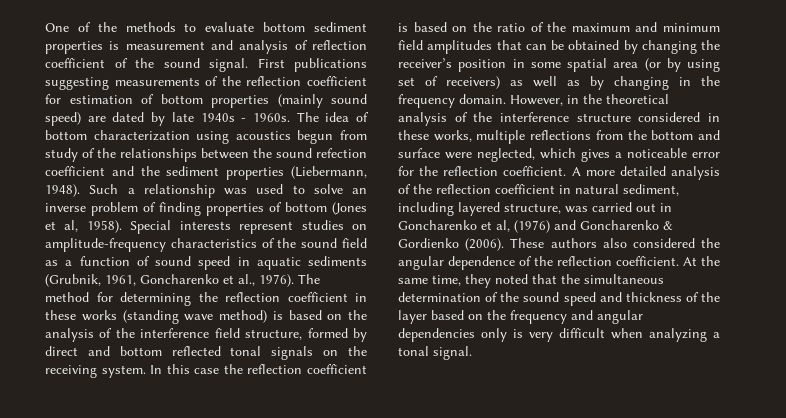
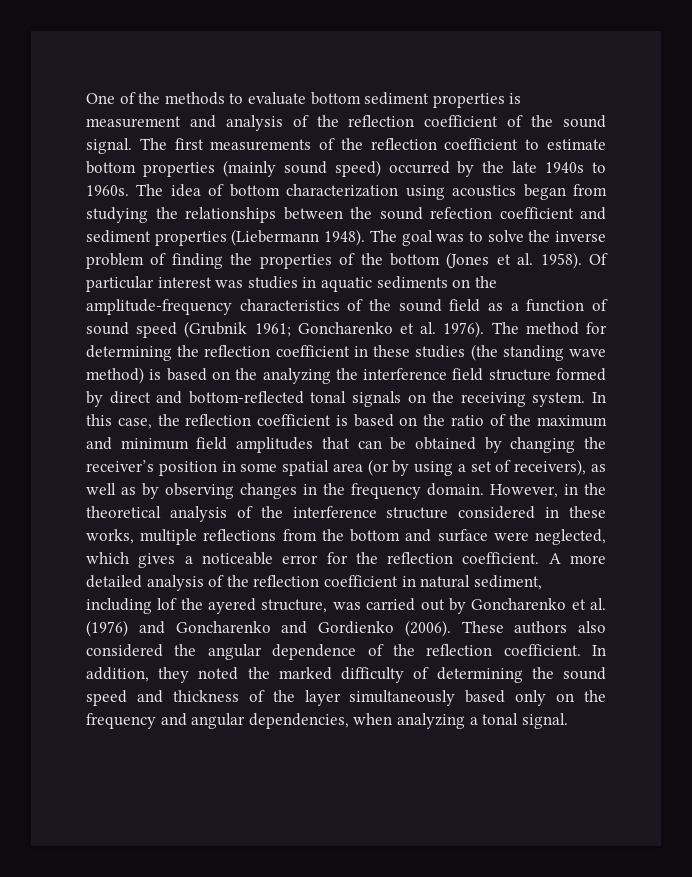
(308, 45) none -> [316,115,339,127] the
[257,58,367,72] [45,77,109,90] First publications suggesting -> [139,138,204,150] The first
[45,94,154,104] for estimation of -> [525,139,606,150] to estimate
[87,112,166,126] are dated by -> [388,161,505,177] occurred by the
[241,118,247,122] - -> [591,162,606,173] to
[297,130,367,144] [45,148,95,162] begun from study of -> [523,184,607,200] [86,207,148,223] began from studying
[140,166,367,180] [45,184,284,198] the sediment properties (Liebermann, 1948). Such a relationship was used -> [86,229,465,246] sediment properties (Liebermann 1948). The goal was
[352,188,367,194] an -> [528,230,551,242] the
(201, 209) none -> [230,253,253,265] the
(282, 207) none -> [360,253,383,265] the
[64,220,367,234] al, 1958). Special interests represent studies on -> [517,252,608,269] [86,276,497,292] al. 1958). Of particular interest was studies in aquatic sediments on the
[237,256,367,270] [45,274,255,287] in aquatic sediments (Grubnik, 1961, Goncharenko et al., -> [184,321,437,338] (Grubnik 1961; Goncharenko et al.
[81,310,179,324] works (standing -> [415,344,564,361] studies (the standing
[45,328,113,342] analysis of -> [262,368,331,384] analyzing
[245,329,303,340] structure, -> [488,369,551,381] structure
[119,346,221,356] bottom reflected -> [188,391,304,404] bottom-reflected
[194,368,220,374] case -> [117,418,152,429] case,
(720, 65) none -> [457,464,466,472] a
[446,76,500,89] receivers) -> [514,459,587,476] receivers),
[614,76,669,90] changing -> [165,483,297,499] observing changes
[458,202,500,216] layered -> [157,598,257,614] lof the ayered
[660,203,672,212] [398,220,510,232] in Goncharenko et al, -> [448,598,606,614] by Goncharenko et al.
[663,221,673,230] & -> [281,621,308,634] and
[683,256,720,266] [398,274,664,288] [398,292,499,302] At the same time, they noted that the simultaneous determination of -> [592,645,606,656] [86,667,523,683] In addition, they noted the marked difficulty of determining
[431,310,464,320] based -> [349,690,547,706] simultaneously based only
[398,328,605,342] dependencies only is very difficult -> [248,713,349,729] dependencies,

